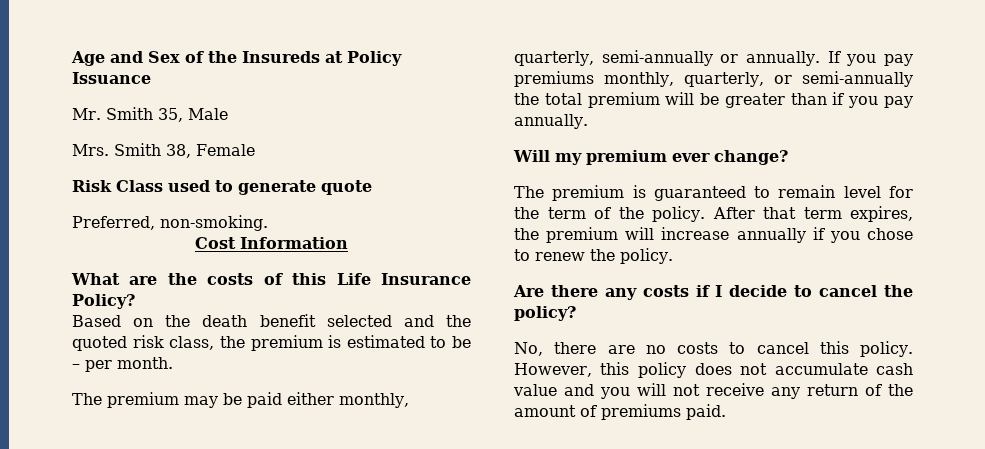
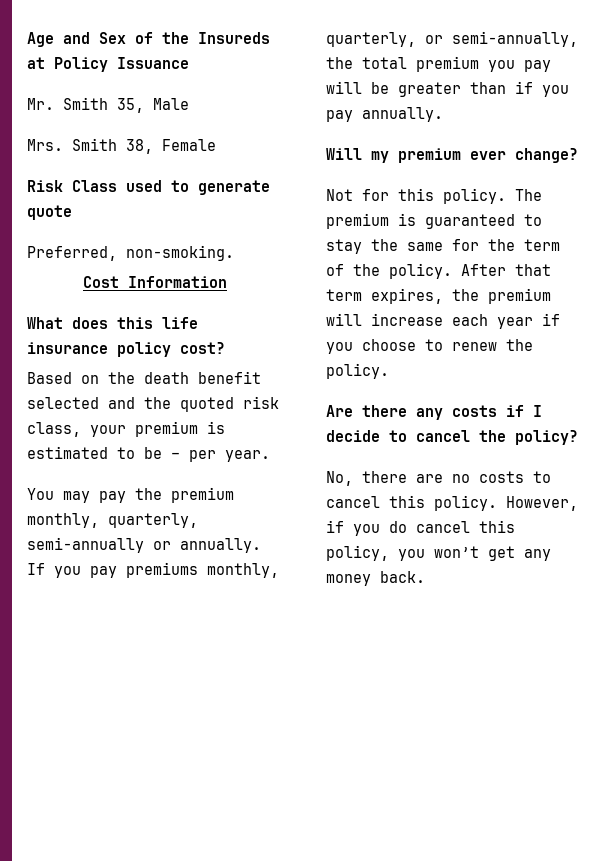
[129,273,471,285] [72,294,135,309] are the costs of this Life Insurance Policy? -> [72,317,198,329] [27,342,225,357] does this life insurance policy cost?
[219,336,245,348] the -> [90,425,126,437] your
[117,357,173,369] [72,392,334,408] month. // The premium may be paid either -> [225,450,270,462] [27,487,234,503] year. // You may pay the premium
[802,71,913,87] semi-annually -> [452,31,578,47] semi-annually,
(660, 100) none -> [488,60,551,72] you pay
(788, 157) none -> [326,188,506,204] Not for this policy.
[778,185,881,198] remain level -> [326,239,443,254] stay the same
[736,227,913,243] annually if you chose -> [452,313,560,329] [326,339,416,354] each year if you choose
[600,362,913,378] [513,383,913,399] [514,404,726,420] this policy does not accumulate cash value and you will not receive any return of the amount of premiums paid. -> [326,520,515,536] [326,545,551,561] [326,571,425,586] if you do cancel this policy, you won’t get any money back.

